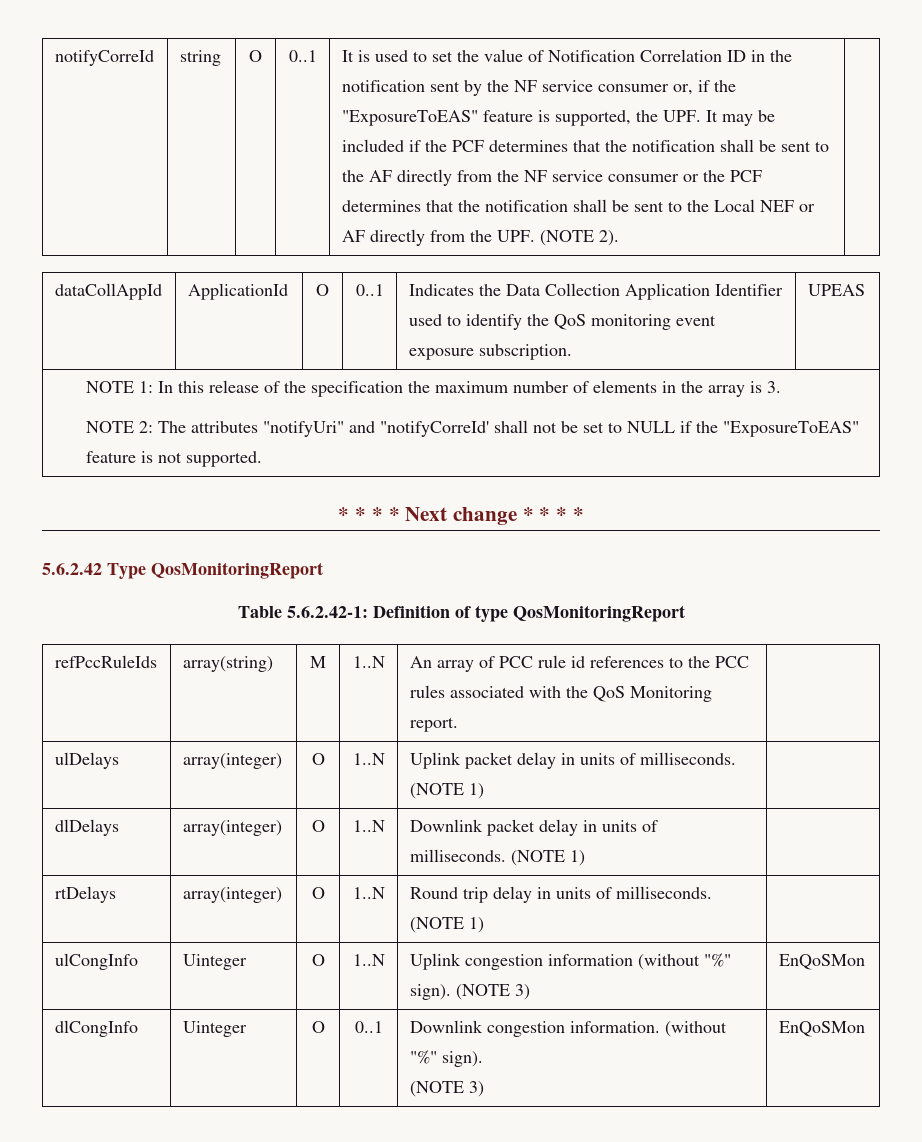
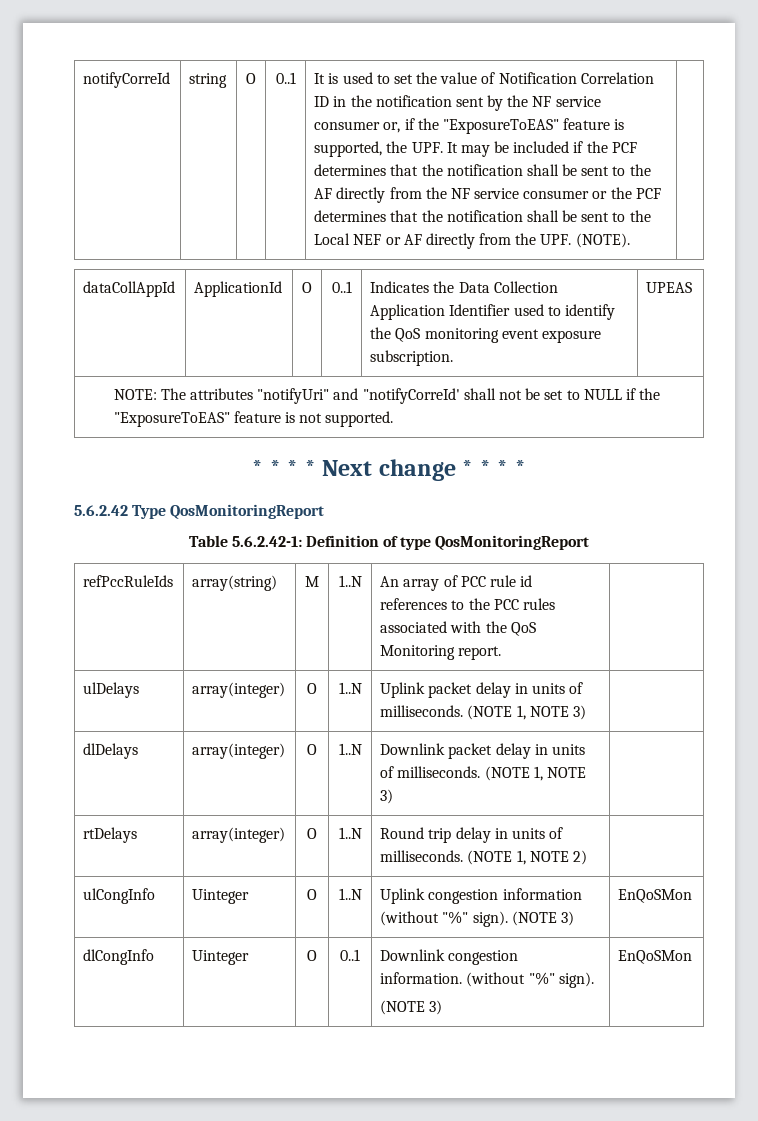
[539,230,619,246] (NOTE 2). -> [575,233,630,248] (NOTE).
[86,380,782,397] [86,421,154,433] NOTE 1: In this release of the specification the maximum number of elements in the array is 3. // NOTE 2: -> [113,389,157,400] NOTE:
[468,783,484,799] 1) -> [516,705,586,720] 1, NOTE 3)
[569,850,585,866] 1) -> [533,766,586,781] [380,789,394,804] 1, NOTE 3)
[468,917,484,933] 1) -> [516,850,587,865] 1, NOTE 2)

